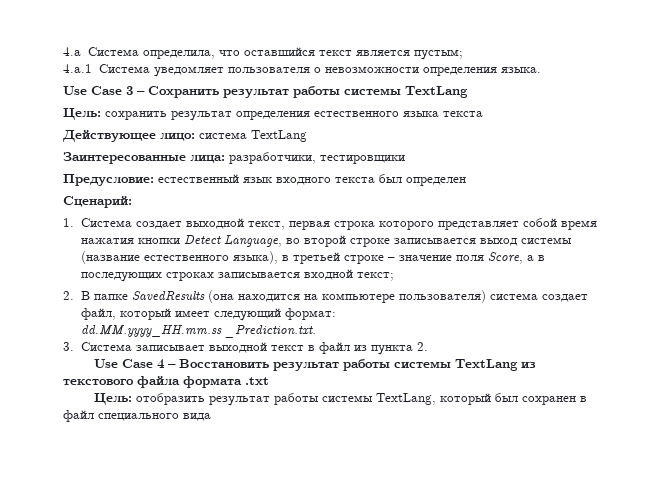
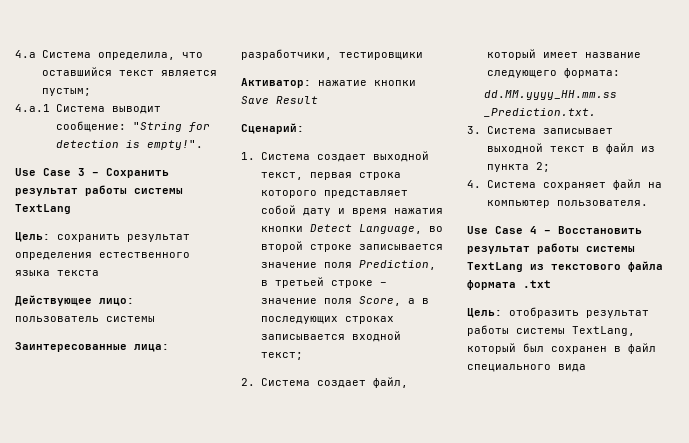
[153,66,541,77] уведомляет пользователя о невозможности определения языка. -> [111,106,161,114] [55,121,210,132] [55,140,203,150] выводит сообщение: "String for detection is empty!".
[199,130,307,142] система TextLang -> [15,316,155,322] пользователь системы
[63,174,466,186] Предусловие: естественный язык входного текста был определен -> [241,78,416,88] [241,96,318,104] Активатор: нажатие кнопки Save Result
(557, 222) none -> [302,208,345,216] дату и
[479,237,572,246] [80,251,278,264] выход системы (название естественного языка), -> [260,260,436,270] значение поля Prediction,
[80,290,538,303] В папке SavedResults (она находится на компьютере пользователя) система -> [260,378,310,386] Система
[213,308,336,321] следующий формат: -> [584,52,641,58] [486,68,620,78] название следующего формата:
[416,342,428,351] 2. -> [535,162,550,172] [467,179,662,190] [486,200,648,208] 2; // 4. Система сохраняет файл на компьютер пользователя.

